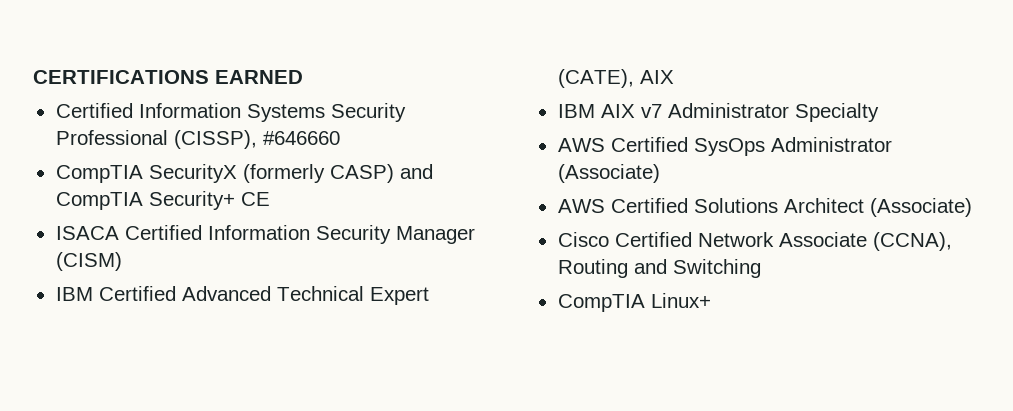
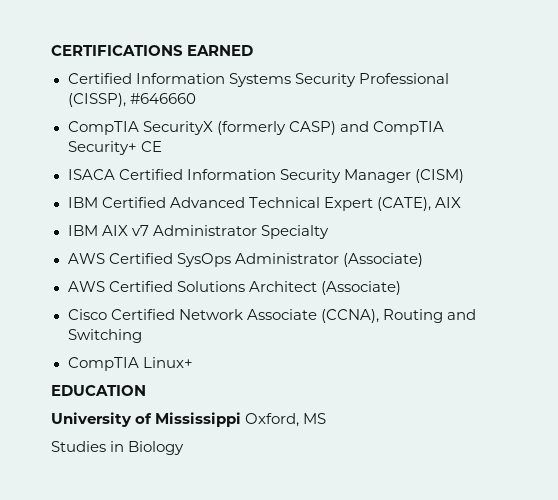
(711, 300) none -> [51,385,146,396] [51,412,327,427] [51,441,185,455] // EDUCATION // University of Mississippi Oxford, MS // Studies in Biology

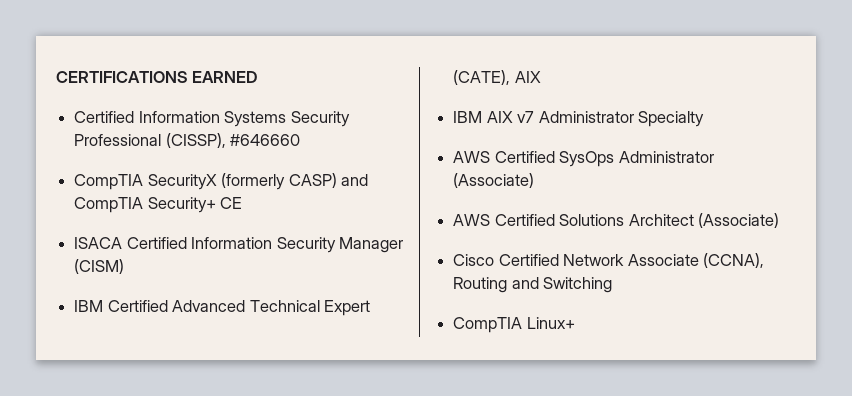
[51,385,146,396] [51,412,327,427] [51,441,185,455] // EDUCATION // University of Mississippi Oxford, MS // Studies in Biology -> (575, 323) none

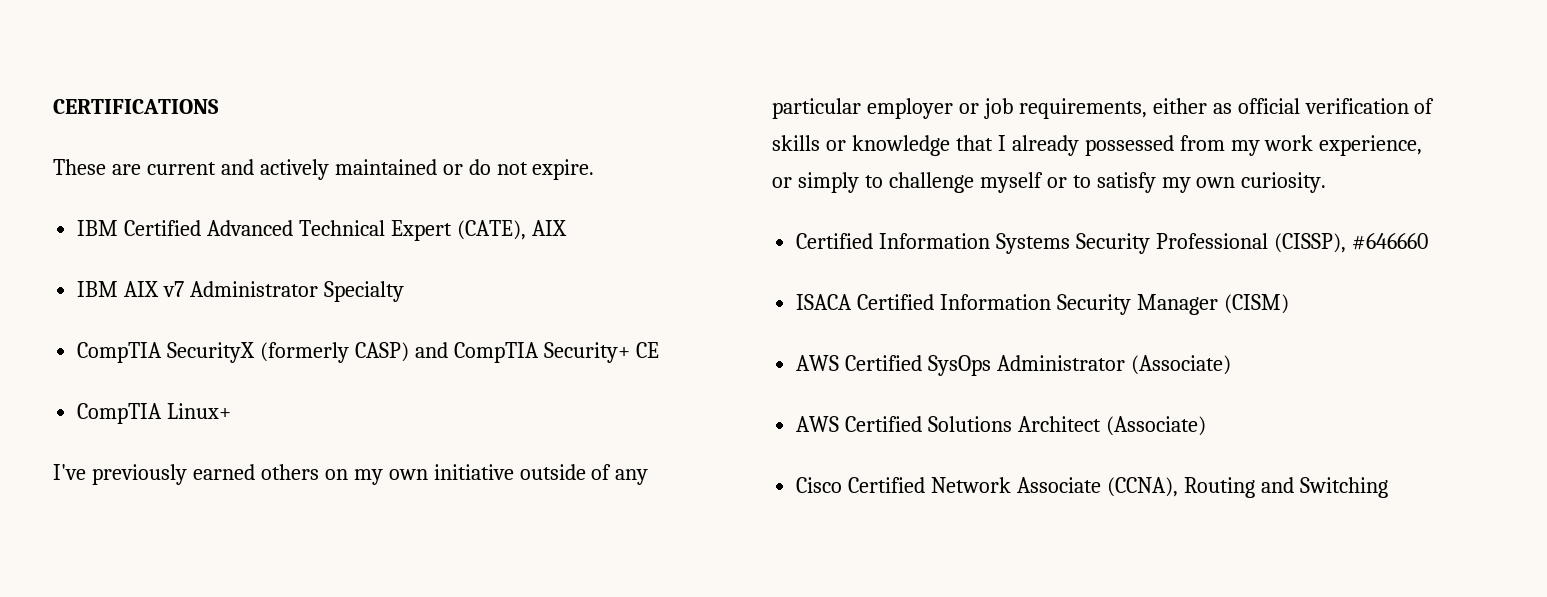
[192,71,259,83] [74,111,350,127] [74,133,301,148] [74,173,368,190] [74,197,243,213] [74,237,403,253] [74,259,125,274] EARNED // Certified Information Systems Security Professional (CISSP), #646660 // CompTIA SecurityX (formerly CASP) and CompTIA Security+ CE // ISACA Certified Information Security Manager (CISM) -> [53,159,595,180] // These are current and actively maintained or do not expire.
(704, 119) none -> [77,342,659,363] [77,403,232,424] [53,464,649,485] [772,98,1435,119] [772,135,1423,156] [772,172,1327,193] [796,233,1428,254] [796,294,1289,315] // CompTIA SecurityX (formerly CASP) and CompTIA Security+ CE // CompTIA Linux+ // I've previously earned others on my own initiative outside of any particular employer or job requirements, either as official verification of skills or knowledge that I already possessed from my work experience, or simply to challenge myself or to satisfy my own curiosity. // Certified Information Systems Security Professional (CISSP), #646660 // ISACA Certified Information Security Manager (CISM)
[453,317,575,333] // CompTIA Linux+ -> (1388, 487) none

